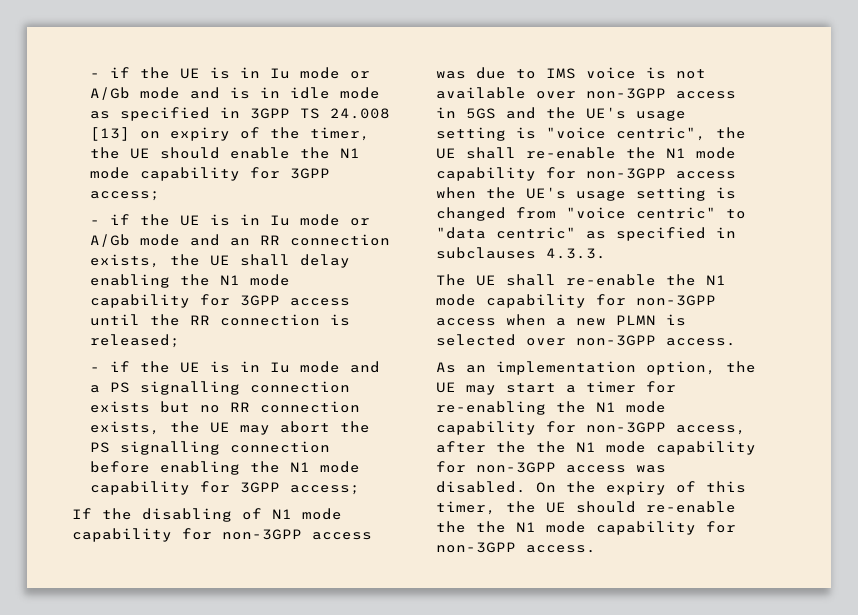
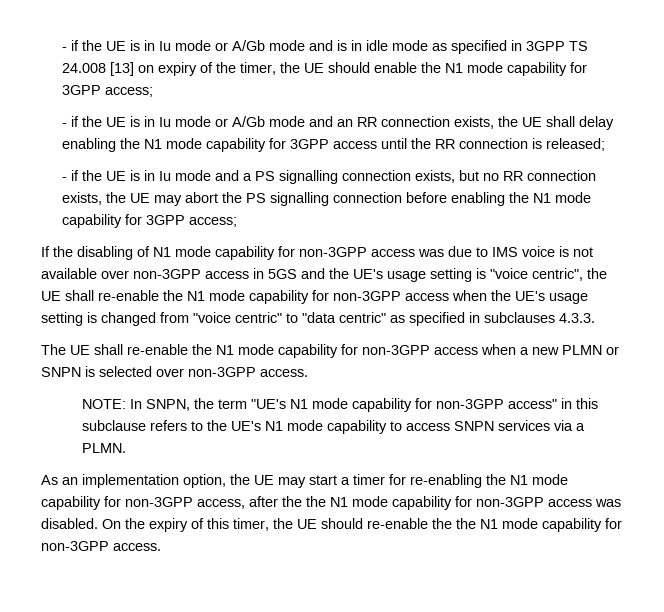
[89,401,150,413] exists -> [414,170,455,183] exists,
(656, 320) none -> [606,346,619,355] [41,367,81,377] or SNPN
(736, 342) none -> [82,398,599,412] [82,420,586,434] [82,443,127,453] // NOTE: In SNPN, the term "UE's N1 mode capability for non-3GPP access" in this subclause refers to the UE's N1 mode capability to access SNPN services via a PLMN.

